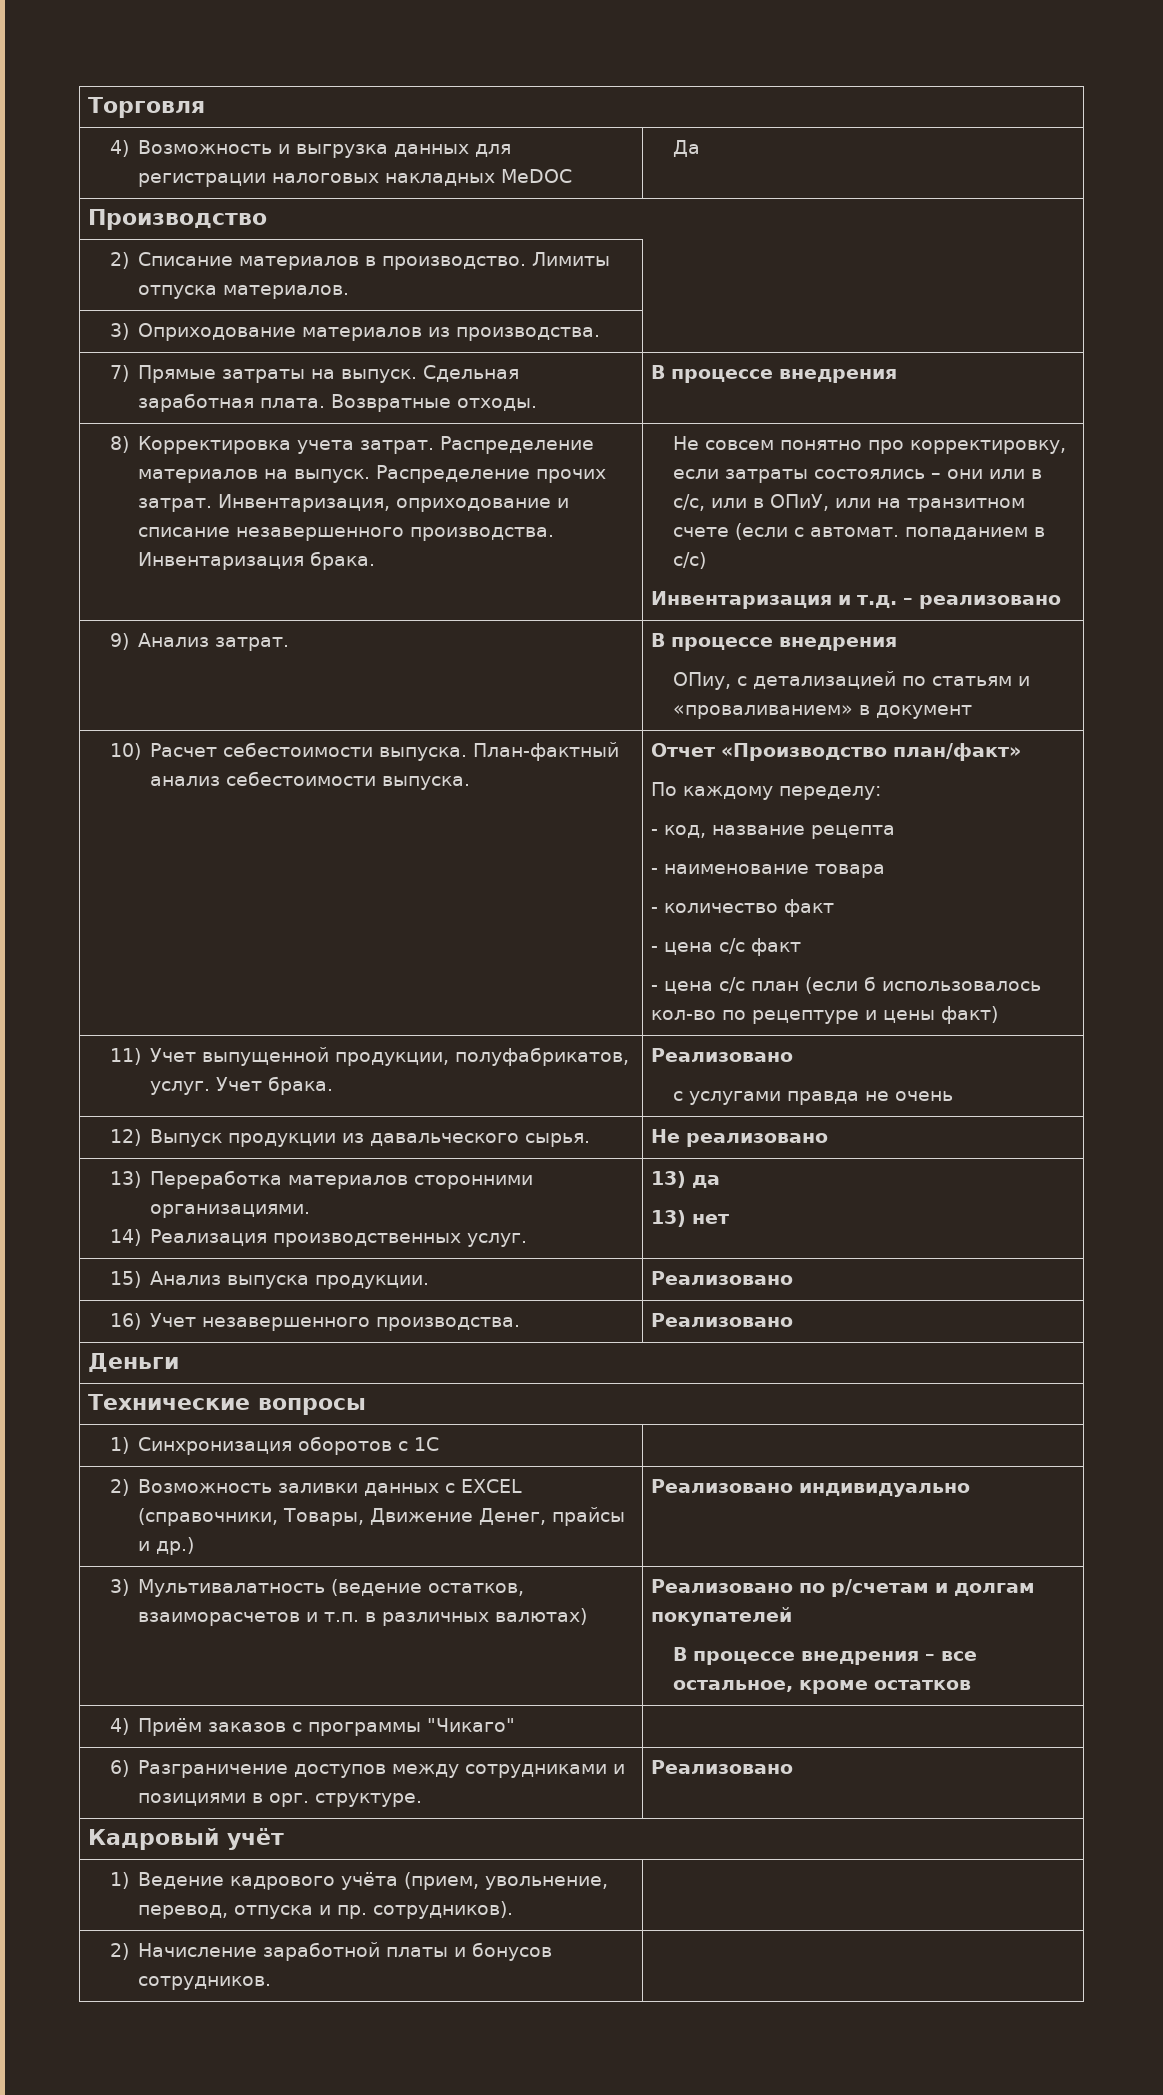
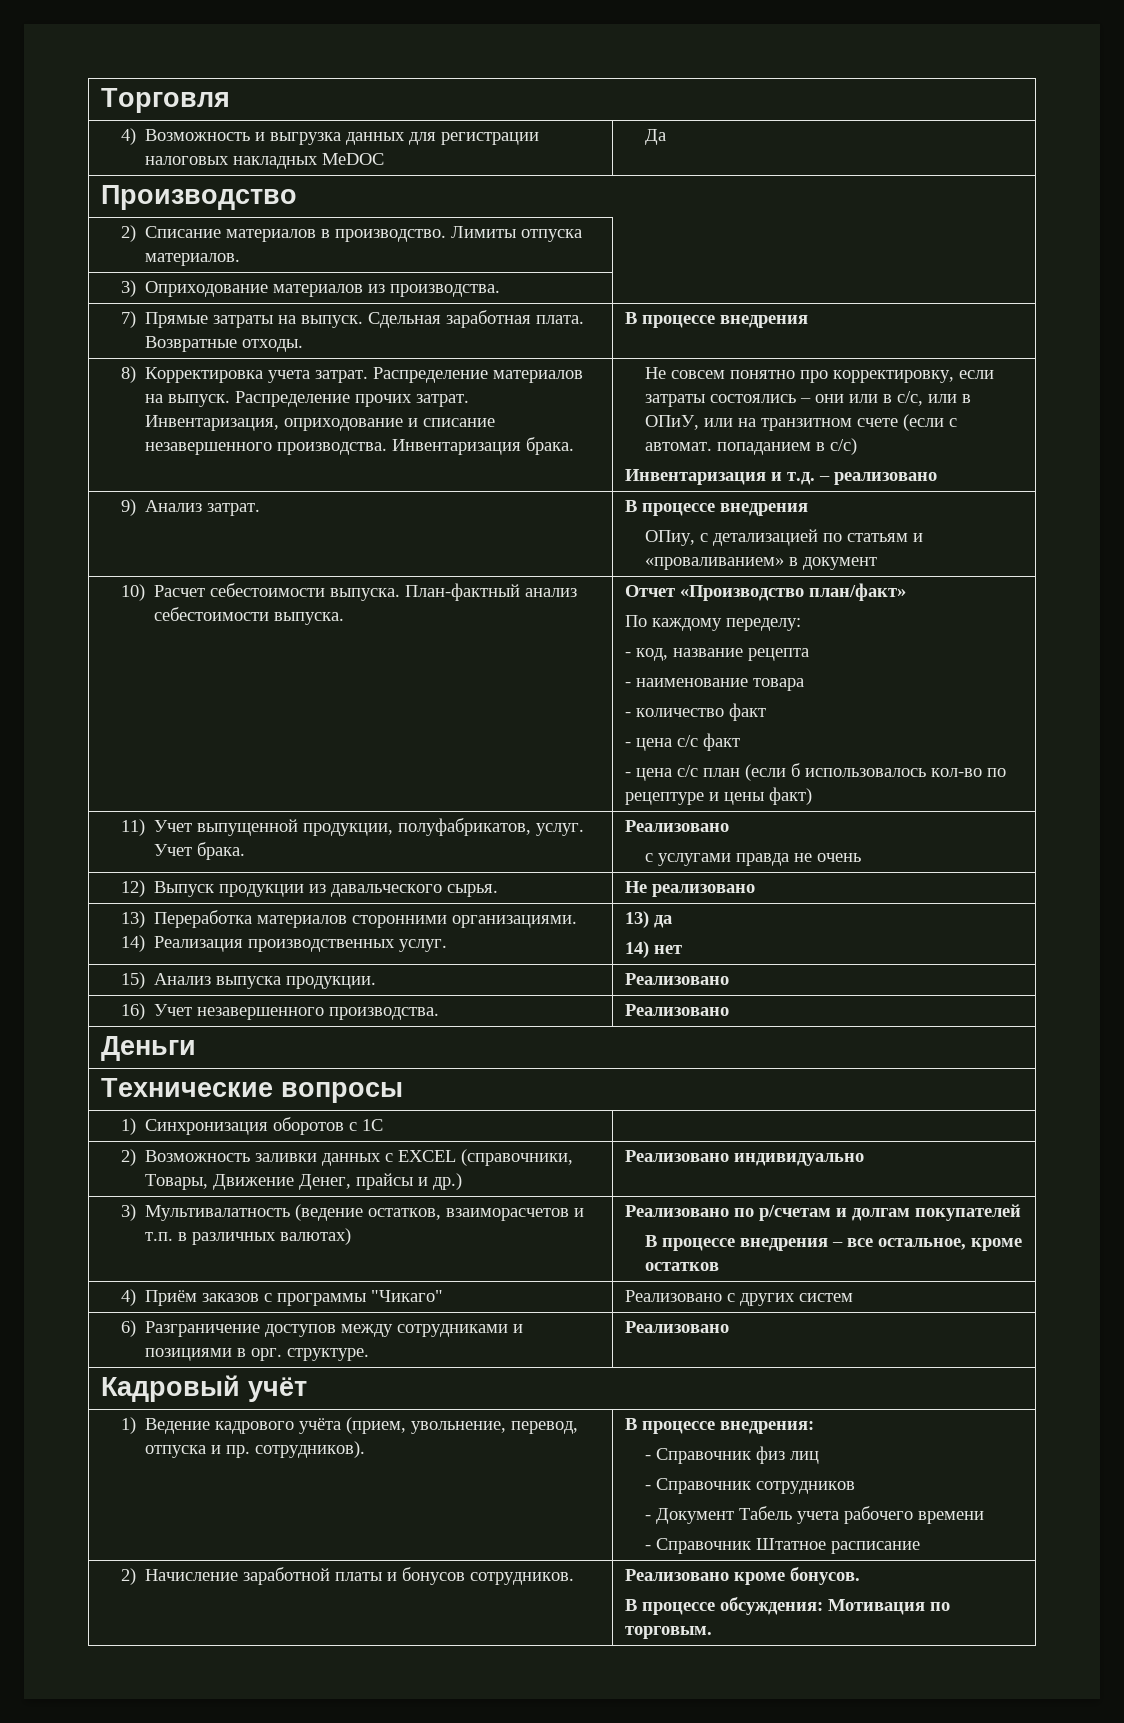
[651,1210,687,1227] 13) -> [624,941,649,958] 14)
(516, 1725) none -> [624,1290,853,1306] Реализовано с других систем
(514, 1910) none -> [624,1418,814,1434] [645,1446,820,1464] [645,1478,856,1494] [645,1506,985,1524] [645,1538,921,1554] В процессе внедрения: // - Справочник физ лиц // - Справочник сотрудников // - Документ Табель учета рабочего времени // - Справочник Штатное расписание
(272, 1983) none -> [624,1567,860,1585] [624,1597,950,1615] [624,1626,712,1639] Реализовано кроме бонусов. // В процессе обсуждения: Мотивация по торговым.

